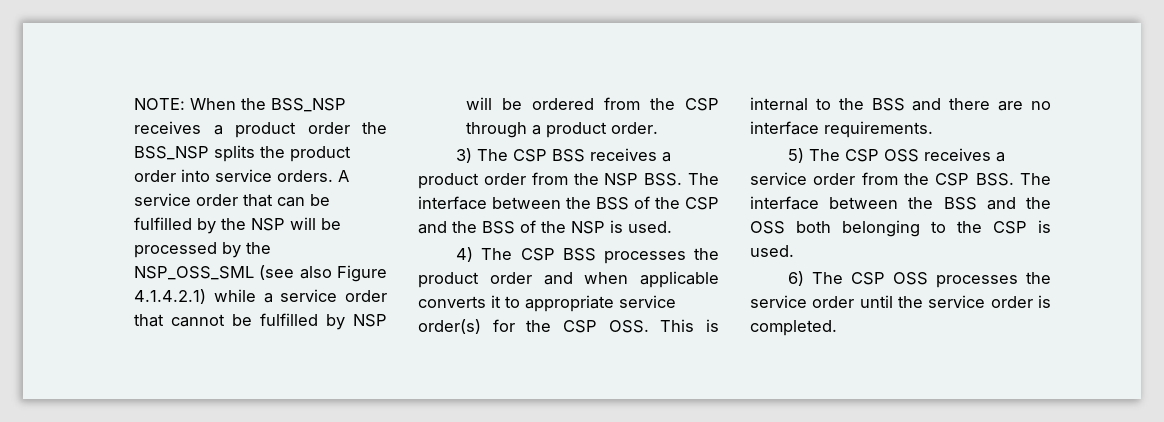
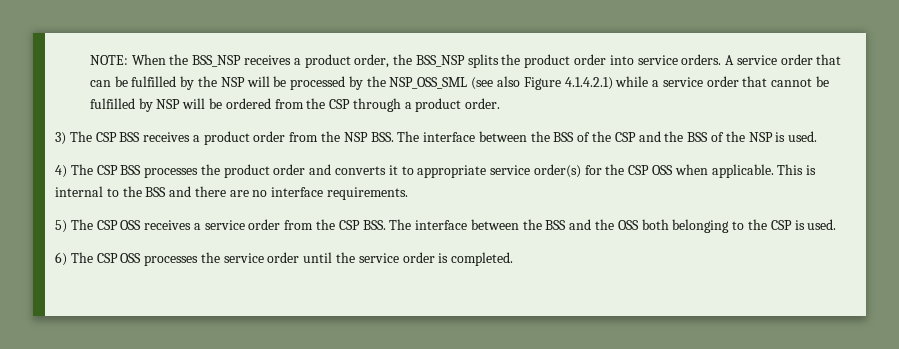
[307,122,350,134] order -> [354,54,390,68] order,
[584,271,719,288] when applicable -> (332, 169) none
[608,320,649,333] OSS. -> [652,164,774,178] OSS when applicable.

